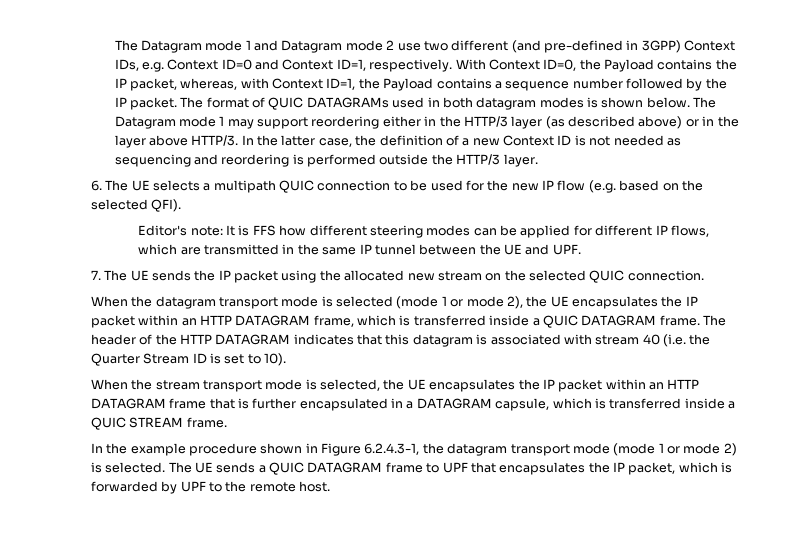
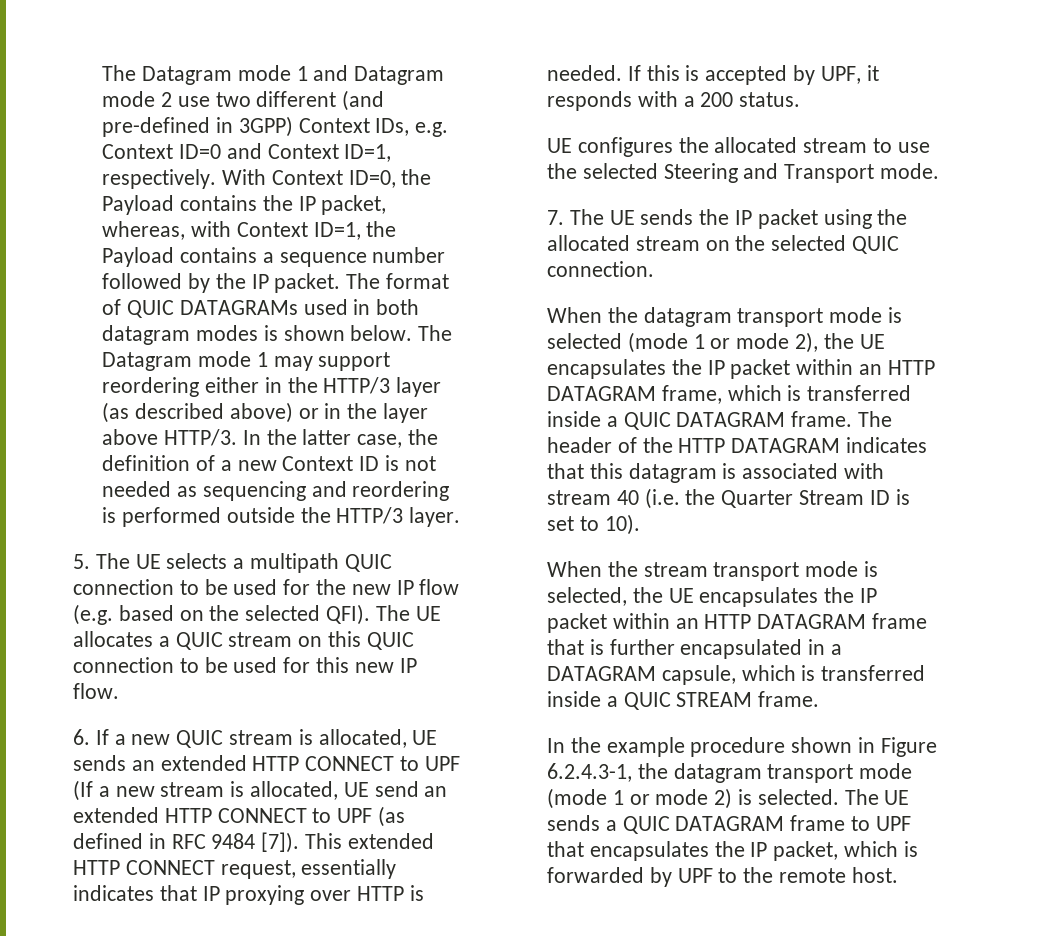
[90,180,102,191] 6. -> [73,554,91,569] 5.
[138,225,709,238] [138,244,581,255] // Editor's note: It is FFS how different steering modes can be applied for different IP flows, which are transmitted in the same IP tunnel between the UE and UPF. -> [375,605,441,621] [73,631,414,650] [73,657,417,673] [73,683,120,699] [73,729,438,748] [73,755,460,771] [73,780,448,801] [73,806,406,827] [73,832,434,853] [73,859,397,879] [73,885,424,905] [547,65,879,85] [547,91,801,111] [547,137,930,157] [547,163,940,183] The UE allocates a QUIC stream on this QUIC connection to be used for this new IP flow. // 6. If a new QUIC stream is allocated, UE sends an extended HTTP CONNECT to UPF (If a new stream is allocated, UE send an extended HTTP CONNECT to UPF (as defined in RFC 9484 [7]). This extended HTTP CONNECT request, essentially indicates that IP proxying over HTTP is needed. If this is accepted by UPF, it responds with a 200 status. // UE configures the allocated stream to use the selected Steering and Transport mode.
[407,273,435,281] new -> (631, 243) none

